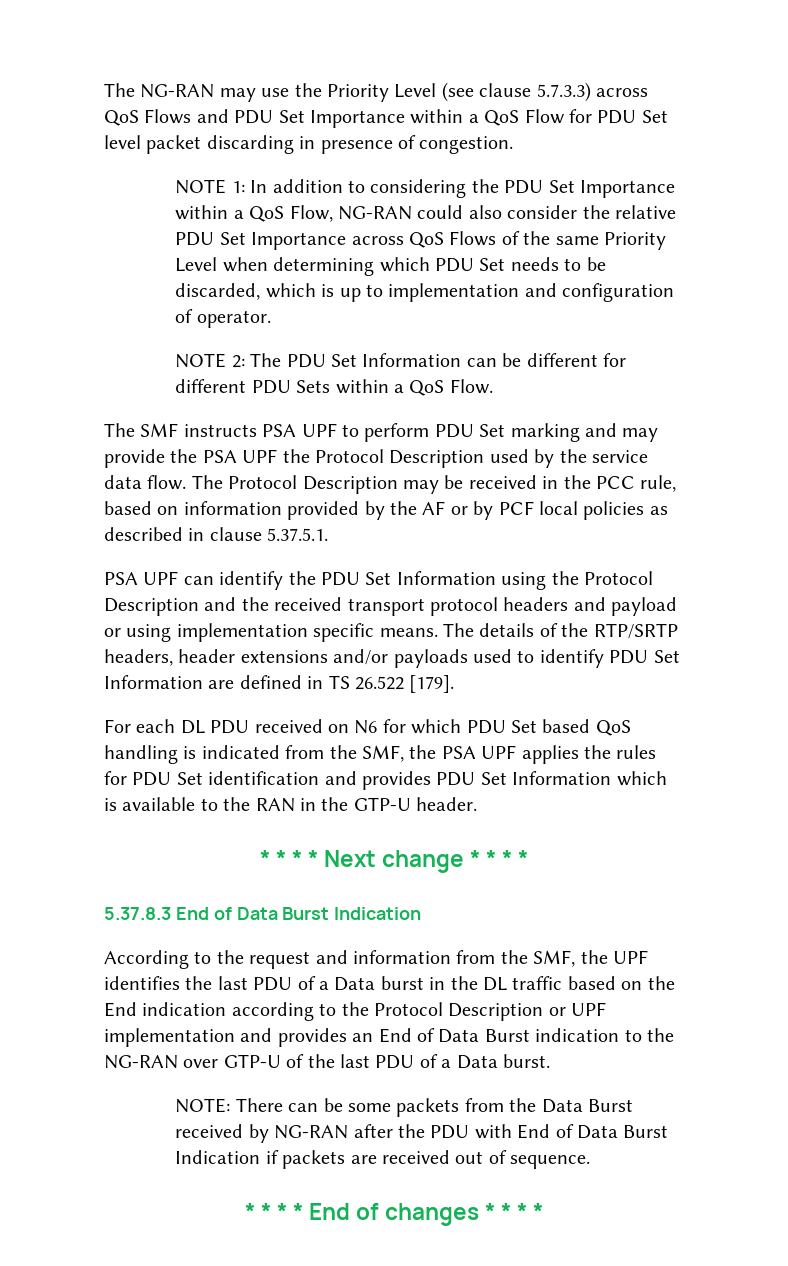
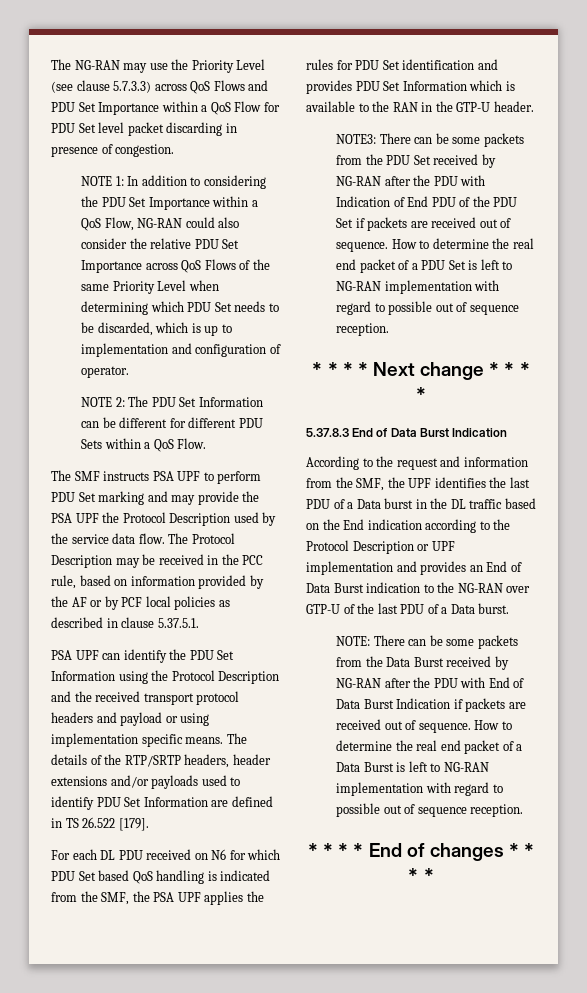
(478, 804) none -> [336,133,524,147] [336,154,496,168] [336,175,486,186] [336,196,518,207] [336,217,512,231] [336,238,534,252] [336,259,513,273] [336,280,500,294] [336,301,519,315] [336,323,390,336] // NOTE3: There can be some packets from the PDU Set received by NG-RAN after the PDU with Indication of End PDU of the PDU Set if packets are received out of sequence. How to determine the real end packet of a PDU Set is left to NG-RAN implementation with regard to possible out of sequence reception.
(591, 1162) none -> [474,720,512,730] [336,740,523,754] [336,761,489,772] [336,782,503,796] [336,803,524,817] How to determine the real end packet of a Data Burst is left to NG-RAN implementation with regard to possible out of sequence reception.

